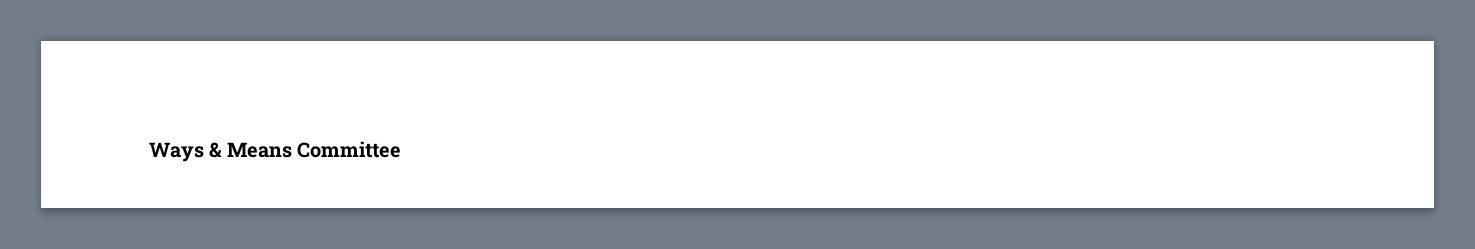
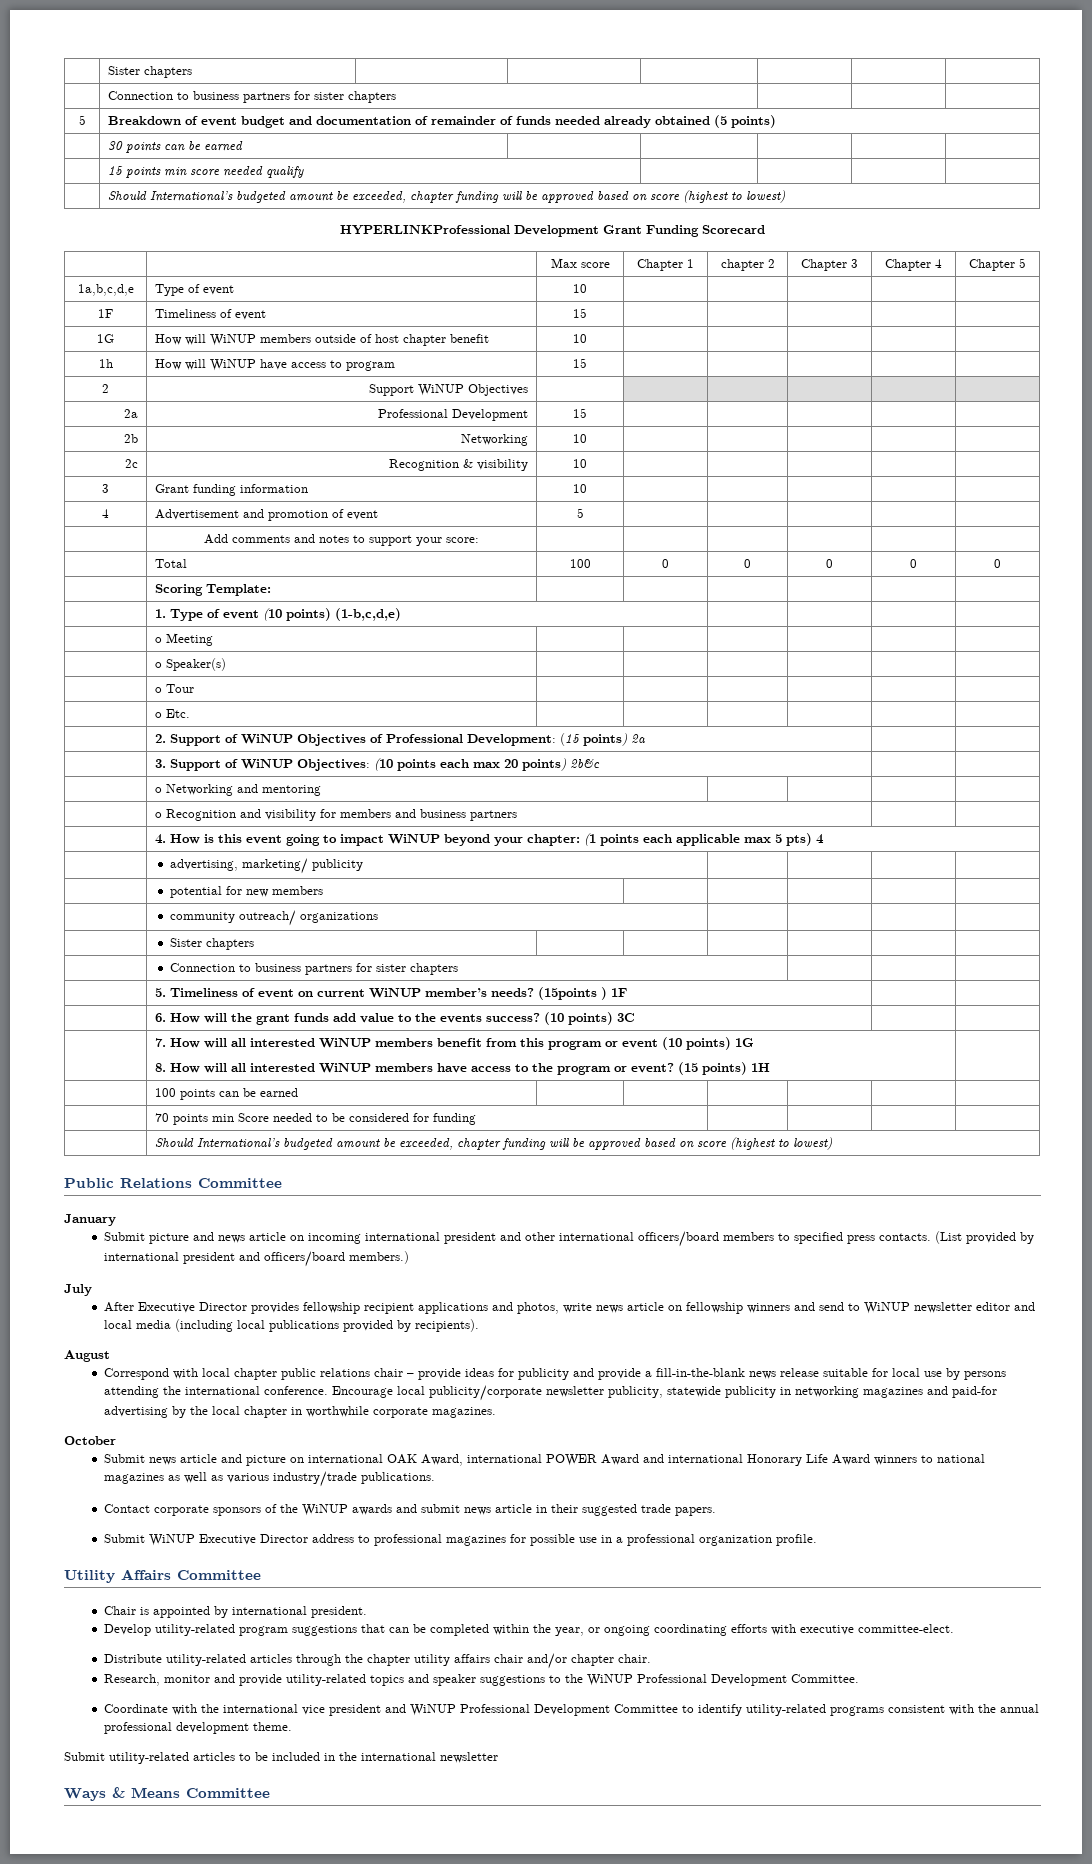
(149, 152) none -> [108,66,193,78] [108,91,397,103] [78,115,86,125] [108,115,777,128] [108,141,244,153] [108,166,305,178] [108,190,786,203] [340,225,765,237] [550,258,610,268] [637,259,694,271] [720,259,775,271] [801,259,858,271] [885,259,942,271] [969,258,1026,271] [77,284,134,296] [155,284,235,296] [573,284,587,293] [98,309,113,318] [155,309,267,320] [573,308,587,318] [97,334,114,343] [155,334,490,346] [573,334,587,343] [98,359,113,368] [155,359,396,371] [573,358,587,368] [102,384,109,393] [368,384,528,396] [123,409,138,418] [377,409,528,421] [573,408,587,418] [123,434,138,443] [460,434,528,446] [573,434,587,443] [124,459,138,468] [388,459,528,471] [573,459,587,468] [102,484,109,493] [155,484,309,496] [573,484,587,493] [102,509,109,518] [155,509,379,521] [576,508,584,518] [204,534,479,546] [155,559,188,568] [569,559,591,568] [662,559,669,568] [744,559,751,568] [826,559,833,568] [910,559,917,568] [994,559,1001,568] [155,584,272,596] [155,608,402,621] [155,633,214,646] [155,658,227,671] [155,684,195,693] [155,709,191,718] [155,733,646,746] [155,758,601,771] [155,784,322,796] [155,809,518,821] [155,833,825,846] [169,858,363,874] [169,886,323,898] [169,910,378,926] [169,938,254,950] [169,963,458,975] [155,987,628,1000] [155,1012,636,1025] [155,1037,755,1050] [155,1062,771,1075] [155,1088,299,1100] [155,1113,477,1125] [155,1137,833,1150] [64,1178,282,1188] [64,1214,116,1226] [103,1231,1034,1247] [103,1251,409,1267] [64,1284,92,1296] [103,1302,1035,1314] [103,1319,479,1332] [64,1350,110,1362] [103,1368,1006,1380] [103,1385,997,1401] [103,1406,496,1418] [64,1436,116,1445] [103,1454,985,1466] [103,1471,435,1487] [103,1504,716,1516] [103,1534,817,1546] [64,1569,261,1583] [103,1606,367,1618] [103,1624,954,1636] [103,1653,651,1669] [103,1674,859,1686] [103,1704,1039,1716] [103,1722,292,1734] [64,1752,498,1764] | Sister chapters | | | | | | // | Connection to business partners for sister chapters | | | // 5 | Breakdown of event budget and documentation of remainder of funds needed already obtained (5 points) // | 30 points can be earned | | | | | // | 15 points min score needed qualify | | | | // | Should International’s budgeted amount be exceeded, chapter funding will be approved based on score (highest to lowest) // HYPERLINKProfessional Development Grant Funding Scorecard // | | Max score | Chapter 1 | chapter 2 | Chapter 3 | Chapter 4 | Chapter 5 // 1a,b,c,d,e | Type of event | 10 | | | | | // 1F | Timeliness of event | 15 | | | | | // 1G | How will WiNUP members outside of host chapter benefit | 10 | | | | | // 1h | How will WiNUP have access to program | 15 | | | | | // 2 | Support WiNUP Objectives | | | | | | // 2a | Professional Development | 15 | | | | | // 2b | Networking | 10 | | | | | // 2c | Recognition & visibility | 10 | | | | | // 3 | Grant funding information | 10 | | | | | // 4 | Advertisement and promotion of event | 5 | | | | | // | Add comments and notes to support your score: | | | | | | // | Total | 100 | 0 | 0 | 0 | 0 | 0 // | Scoring Template: | | | | | | // | 1. Type of event (10 points) (1-b,c,d,e) | | | | // | o Meeting | | | | | | // | o Speaker(s) | | | | | | // | o Tour | | | | | | // | o Etc. | | | | | | // | 2. Support of WiNUP Objectives of Professional Development: (15 points) 2a | | // | 3. Support of WiNUP Objectives: (10 points each max 20 points) 2b&c | | // | o Networking and mentoring | | | | // | o Recognition and visibility for members and business partners | | // | 4. How is this event going to impact WiNUP beyond your chapter: (1 points each applicable max 5 pts) 4 // | advertising, marketing/ publicity | | | | // | potential for new members | | | | | // | community outreach/ organizations | | | | // | Sister chapters | | | | | | // | Connection to business partners for sister chapters | | | // | 5. Timeliness of event on current WiNUP member’s needs? (15points ) 1F | | // | 6. How will the grant funds add value to the events success? (10 points) 3C | | // | 7. How will all interested WiNUP members benefit from this program or event (10 points) 1G // 8. How will all interested WiNUP members have access to the program or event? (15 points) 1H | // | 100 points can be earned | | | | | | // | 70 points min Score needed to be considered for funding | | | | // | Should International’s budgeted amount be exceeded, chapter funding will be approved based on score (highest to lowest) // Public Relations Committee // January // Submit picture and news article on incoming international president and other international officers/board members to specified press contacts. (List provided by international president and officers/board members.) // July // After Executive Director provides fellowship recipient applications and photos, write news article on fellowship winners and send to WiNUP newsletter editor and local media (including local publications provided by recipients). // August // Correspond with local chapter public relations chair – provide ideas for publicity and provide a fill-in-the-blank news release suitable for local use by persons attending the international conference. Encourage local publicity/corporate newsletter publicity, statewide publicity in networking magazines and paid-for advertising by the local chapter in worthwhile corporate magazines. // October // Submit news article and picture on international OAK Award, international POWER Award and international Honorary Life Award winners to national magazines as well as various industry/trade publications. // Contact corporate sponsors of the WiNUP awards and submit news article in their suggested trade papers. // Submit WiNUP Executive Director address to professional magazines for possible use in a professional organization profile. // Utility Affairs Committee // Chair is appointed by international president. // Develop utility-related program suggestions that can be completed within the year, or ongoing coordinating efforts with executive committee-elect. // Distribute utility-related articles through the chapter utility affairs chair and/or chapter chair. // Research, monitor and provide utility-related topics and speaker suggestions to the WiNUP Professional Development Committee. // Coordinate with the international vice president and WiNUP Professional Development Committee to identify utility-related programs consistent with the annual professional development theme. // Submit utility-related articles to be included in the international newsletter //

